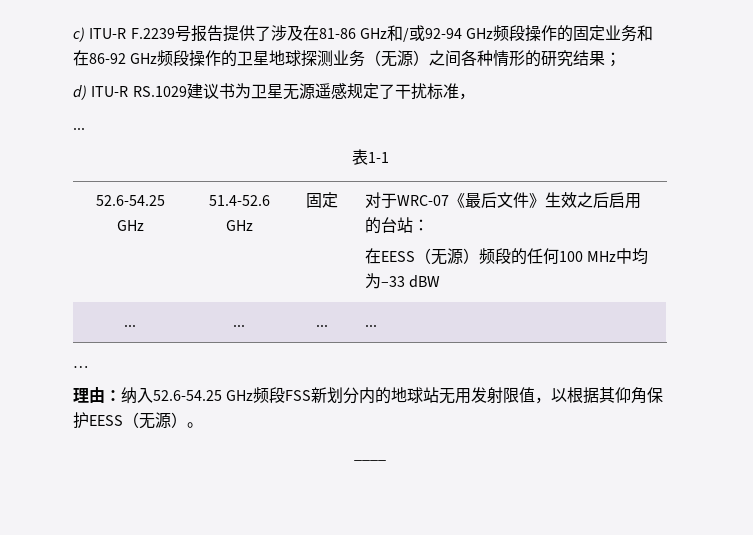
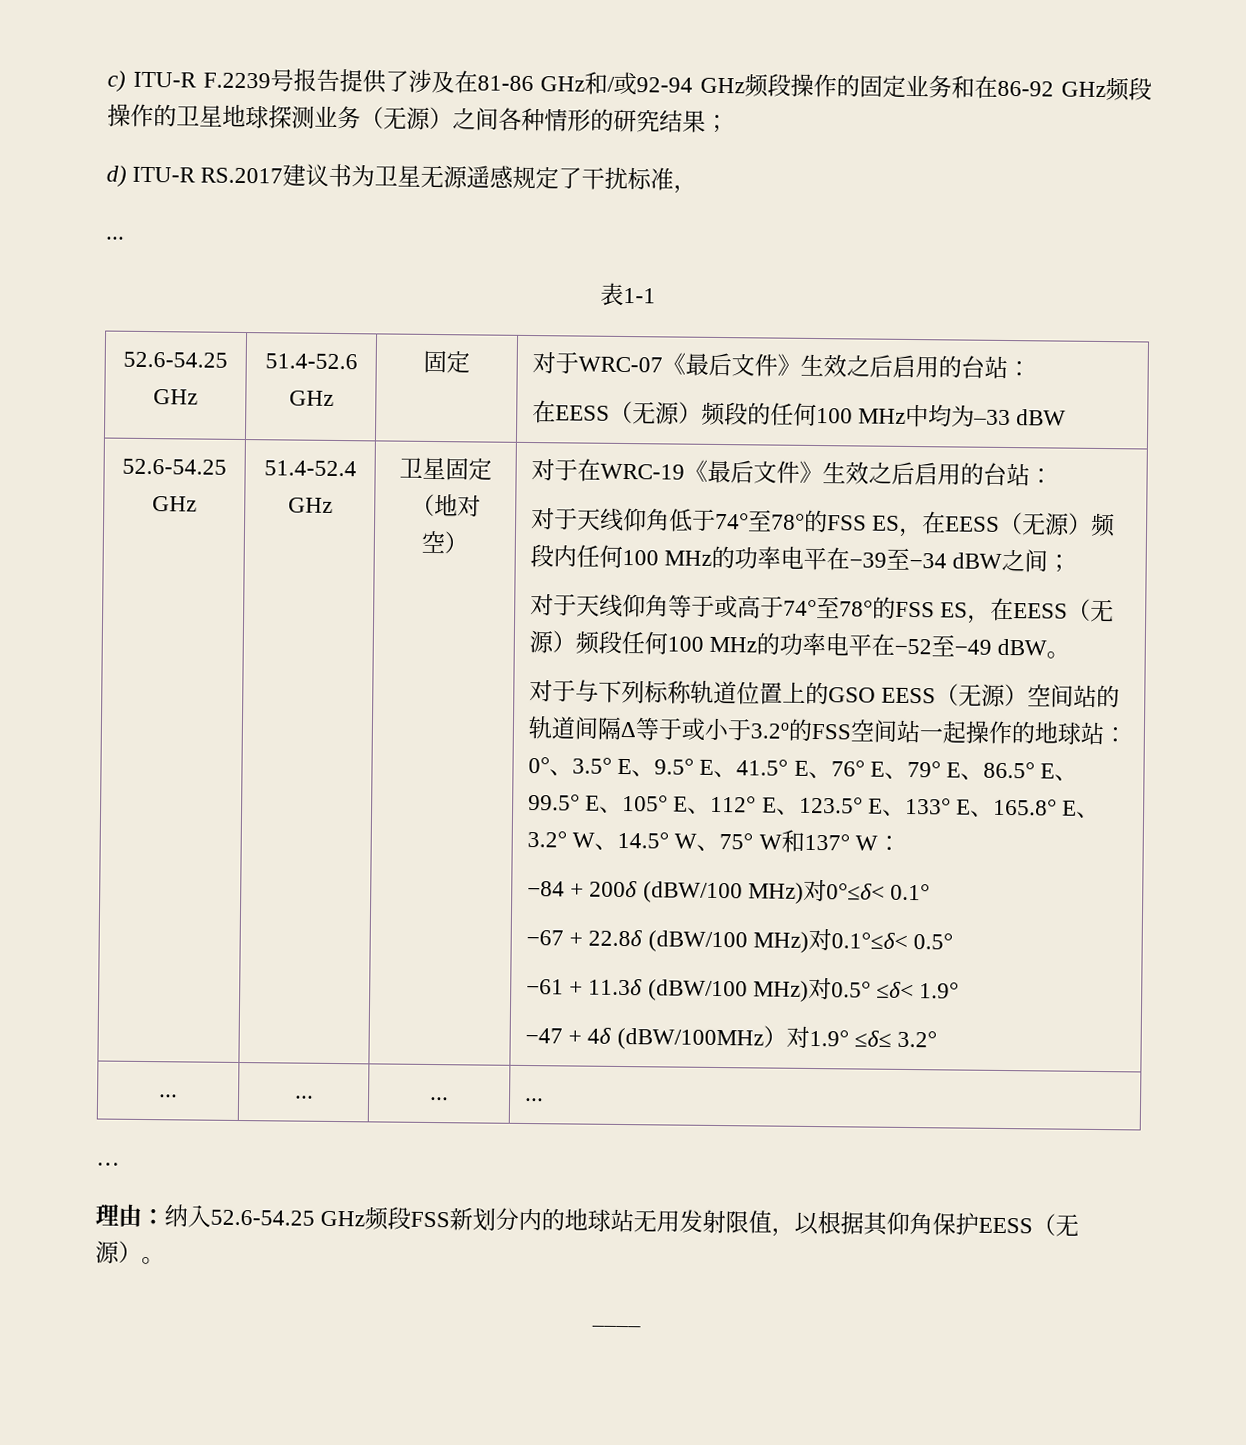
[132,86,187,97] RS.1029 -> [200,167,284,184] RS.2017
(440, 281) none -> [122,458,227,475] [152,496,197,512] [263,460,357,477] [287,497,333,513] [399,456,492,481] [410,493,481,517] [421,530,468,554] [530,458,1053,487] [530,507,1117,538] [529,544,1072,573] [529,593,1115,624] [528,630,1071,659] [528,679,1121,709] [527,716,1127,746] [527,757,1079,781] [527,794,1101,819] [526,829,901,853] [526,878,930,904] [525,927,953,953] [525,976,960,1002] [524,1025,937,1051] // 52.6-54.25 GHz | 51.4-52.4 GHz | 卫星固定（地对空） | 对于在WRC-19《最后文件》生效之后启用的台站： // 对于天线仰角低于74°至78°的FSS ES，在EESS（无源）频段内任何100 MHz的功率电平在−39至−34 dBW之间； // 对于天线仰角等于或高于74°至78°的FSS ES，在EESS（无源）频段任何100 MHz的功率电平在−52至−49 dBW。 // 对于与下列标称轨道位置上的GSO EESS（无源）空间站的轨道间隔Δ等于或小于3.2o的FSS空间站一起操作的地球站：0°、3.5° E、9.5° E、41.5° E、76° E、79° E、86.5° E、99.5° E、105° E、112° E、123.5° E、133° E、165.8° E、3.2° W、14.5° W、75° W和137° W： // −84 + 200δ (dBW/100 MHz)对0°≤δ< 0.1° // −67 + 22.8δ (dBW/100 MHz)对0.1°≤δ< 0.5° // −61 + 11.3δ (dBW/100 MHz)对0.5° ≤δ< 1.9° // −47 + 4δ (dBW/100MHz）对1.9° ≤δ≤ 3.2°

